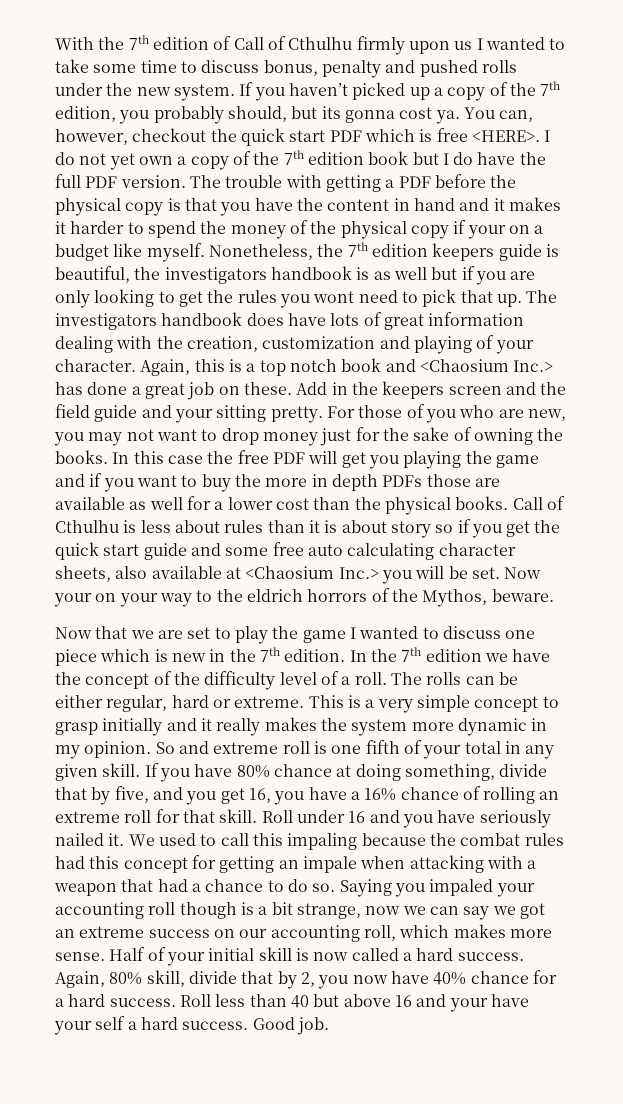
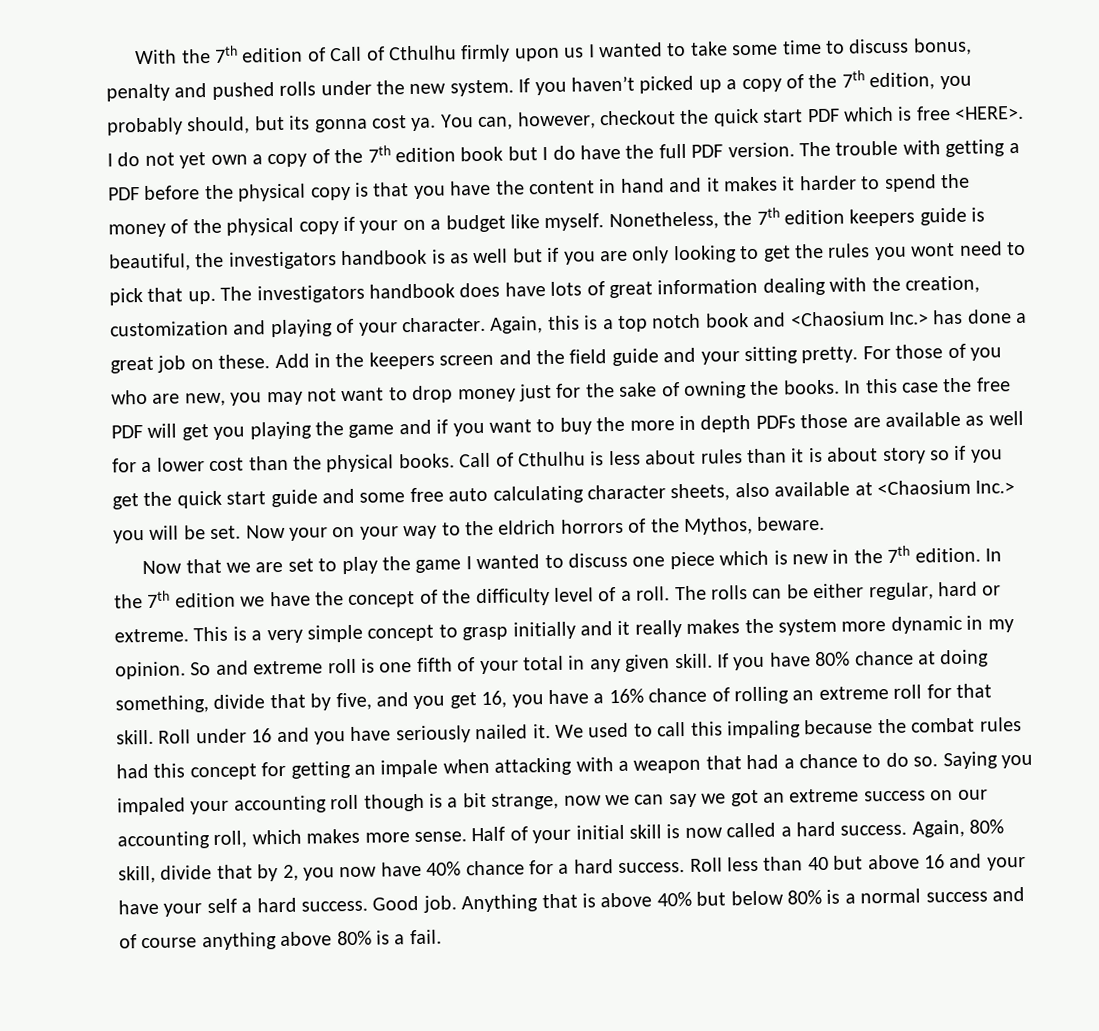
(329, 1026) none -> [461,886,1025,913] [119,929,442,951] Anything that is above 40% but below 80% is a normal success and of course anything above 80% is a fail.

